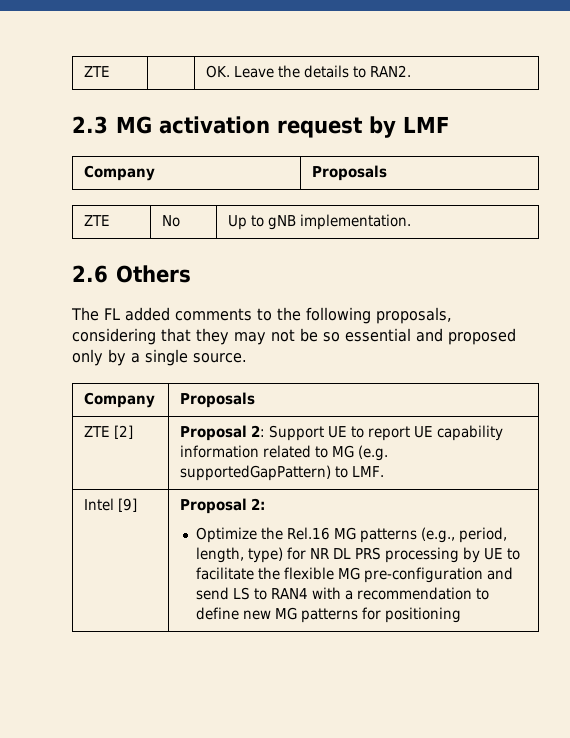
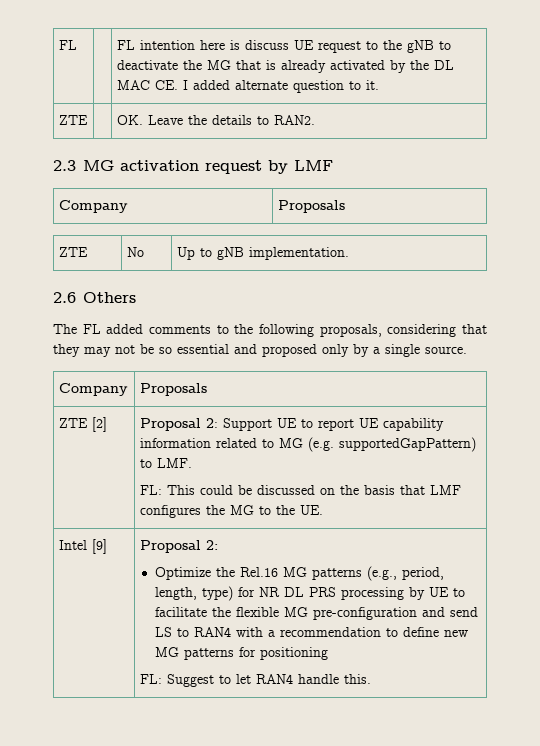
(84, 71) none -> [58,40,77,50] [116,40,451,53] [116,60,454,73] [116,80,379,93] FL | | FL intention here is discuss UE request to the gNB to deactivate the MG that is already activated by the DL MAC CE. I added alternate question to it. //
(385, 471) none -> [139,485,461,495] [139,505,323,518] // FL: This could be discussed on the basis that LMF configures the MG to the UE.
(462, 615) none -> [139,674,371,687] // FL: Suggest to let RAN4 handle this.

